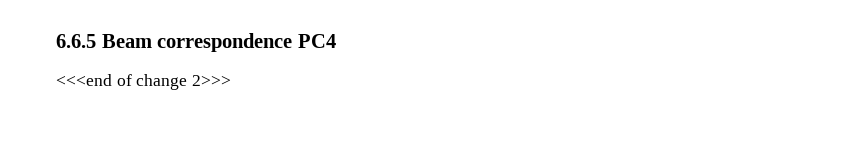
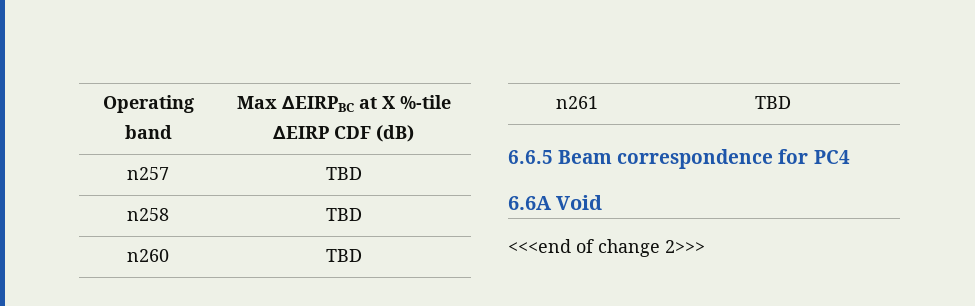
(56, 41) none -> [102,95,194,113] [124,125,172,139] [236,95,451,112] [273,125,415,142] [127,167,169,180] [325,167,362,180] [127,208,169,221] [325,208,362,221] [127,249,169,262] [325,249,362,262] [556,96,598,109] [754,96,791,109] Operating band | Max ∆EIRPBC at X %-tile ∆EIRP CDF (dB) // n257 | TBD // n258 | TBD // n260 | TBD // n261 | TBD //
(293, 42) none -> [778,149,809,164] for
(336, 41) none -> [508,195,603,210] // 6.6A Void

